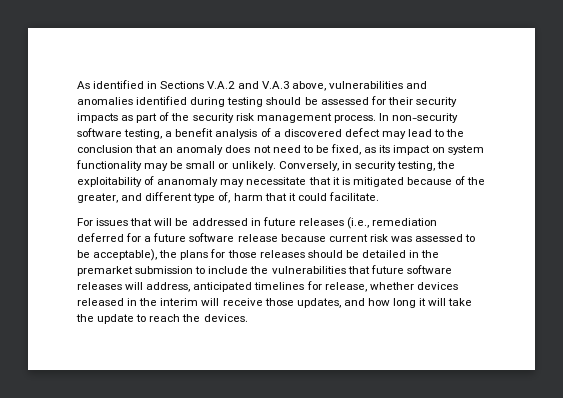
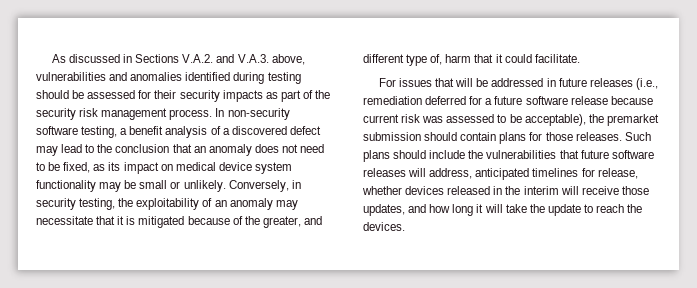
[93,80,145,89] identified -> [69,54,121,63] discussed
[207,81,289,89] V.A.2 and V.A.3 -> [182,54,269,63] V.A.2. and V.A.3.
(446, 150) none -> [175,162,252,171] medical device
[157,177,219,187] ananomaly -> [214,198,273,210] an anomaly
[180,249,440,260] [77,266,206,276] plans for those releases should be detailed in the premarket submission to -> [606,114,659,126] [363,132,651,144] [363,150,427,162] premarket submission should contain plans for those releases. Such plans should

